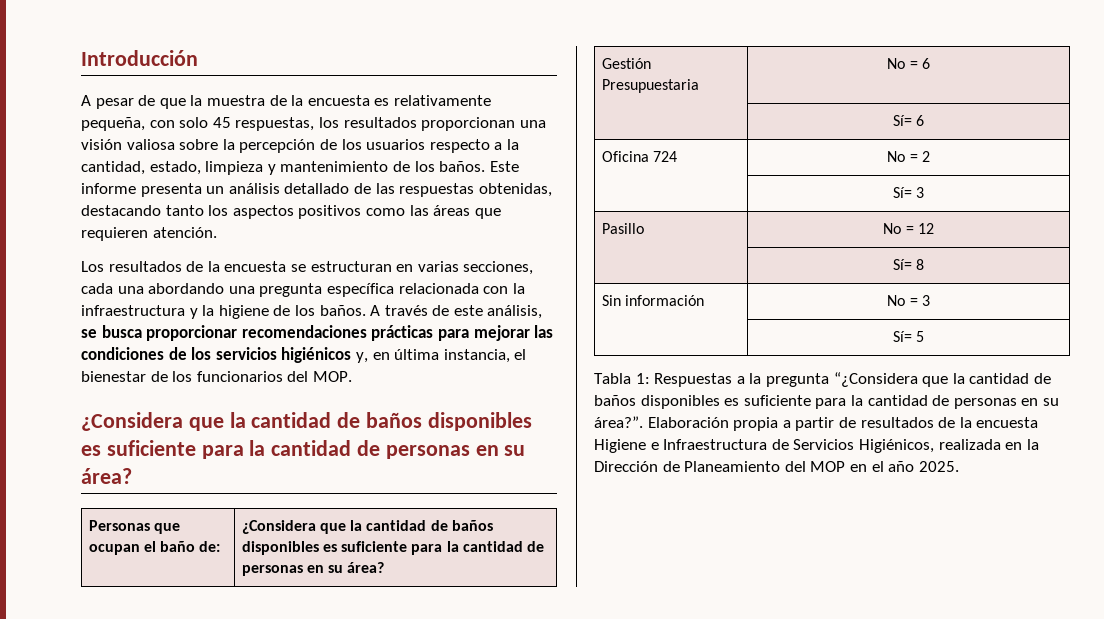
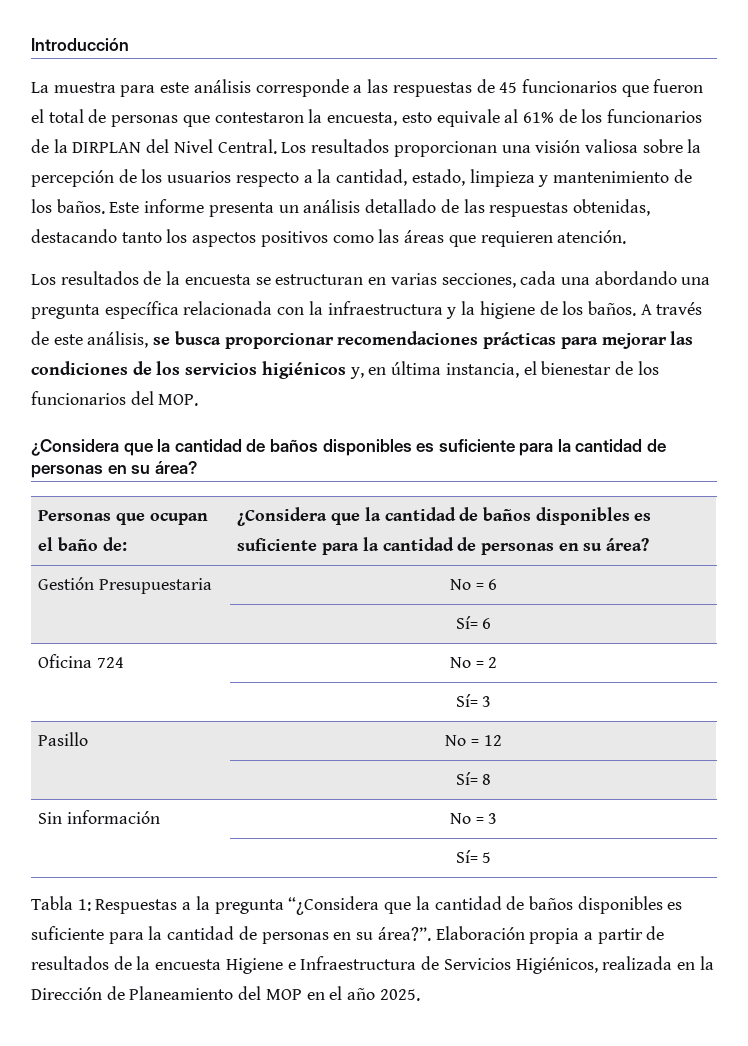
[81,95,491,109] [81,117,339,131] A pesar de que la muestra de la encuesta es relativamente pequeña, con solo 45 respuestas, los -> [31,79,704,97] [31,109,703,127] [31,139,307,154] La muestra para este análisis corresponde a las respuestas de 45 funcionarios que fueron el total de personas que contestaron la encuesta, esto equivale al 61% de los funcionarios de la DIRPLAN del Nivel Central. Los

